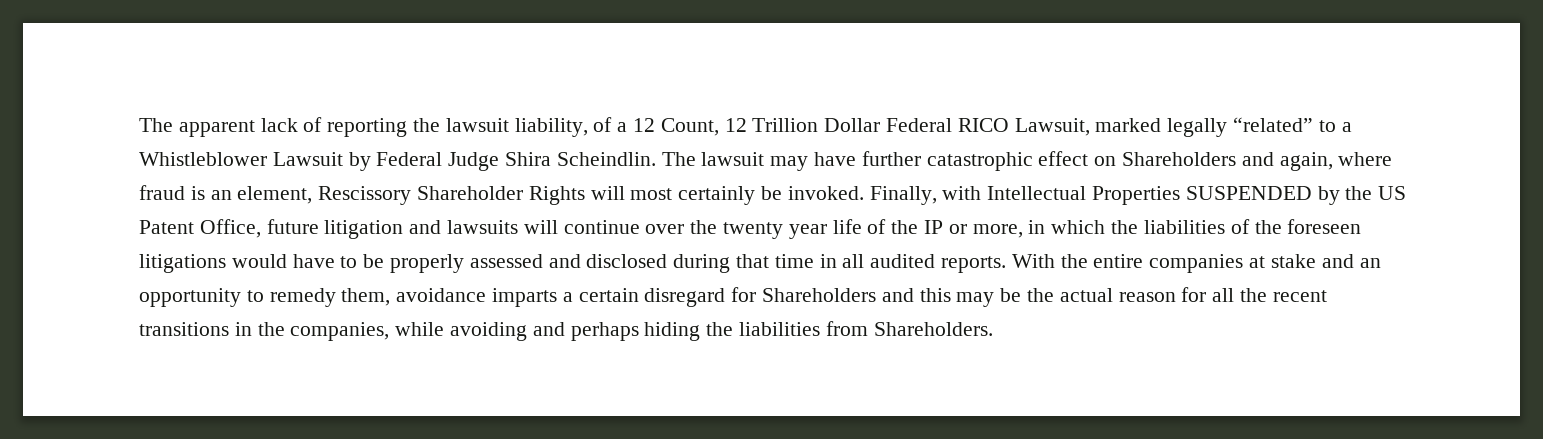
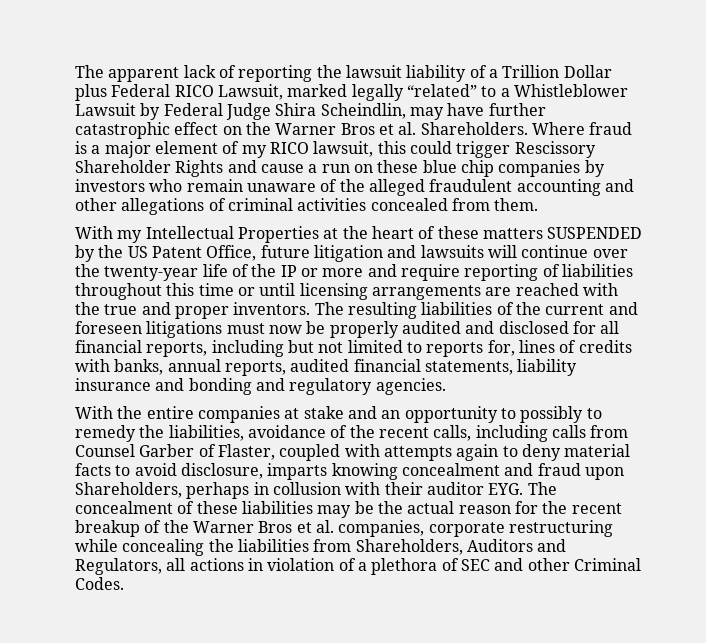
[514,117,747,137] liability, of a 12 Count, 12 -> [406,65,498,82] liability of a
(881, 125) none -> [75,84,107,101] plus
[556,152,765,166] Scheindlin. The lawsuit -> [320,103,406,119] Scheindlin,
[1122,152,1393,171] [139,185,1181,205] Shareholders and again, where fraud is an element, Rescissory Shareholder Rights will most certainly be invoked. Finally, with Intellectual Properties -> [245,122,633,135] [75,141,596,158] [75,160,605,177] [75,179,634,196] [75,198,539,215] [75,226,543,243] the Warner Bros et al. Shareholders. Where fraud is a major element of my RICO lawsuit, this could trigger Rescissory Shareholder Rights and cause a run on these blue chip companies by investors who remain unaware of the alleged fraudulent accounting and other allegations of criminal activities concealed from them. // With my Intellectual Properties at the heart of these matters
[723,222,827,239] twenty year -> [104,266,199,281] twenty-year
[972,219,1362,238] [139,254,358,273] more, in which the liabilities of the foreseen litigations would have to -> [322,264,633,281] [75,283,618,300] [75,302,638,319] [75,321,302,338] more and require reporting of liabilities throughout this time or until licensing arrangements are reached with the true and proper inventors. The resulting liabilities of the current and foreseen litigations must now
[469,254,543,268] assessed -> [401,321,461,334] audited
[673,254,1007,273] during that time in all audited reports. -> [572,321,620,334] [75,340,632,357] [75,359,578,376] [75,378,446,395] for all financial reports, including but not limited to reports for, lines of credits with banks, annual reports, audited financial statements, liability insurance and bonding and regulatory agencies. //
[269,287,951,307] remedy them, avoidance imparts a certain disregard for Shareholders and this -> [520,406,602,423] [75,425,629,442] [75,444,631,461] [75,463,624,480] [75,482,557,499] [75,501,313,514] possibly to remedy the liabilities, avoidance of the recent calls, including calls from Counsel Garber of Flaster, coupled with attempts again to deny material facts to avoid disclosure, imparts knowing concealment and fraud upon Shareholders, perhaps in collusion with their auditor EYG. The concealment of these liabilities
[1212,288,1327,302] [139,321,993,341] all the recent transitions in the companies, while avoiding and perhaps hiding the liabilities from Shareholders. -> [542,501,622,514] [75,520,613,537] [75,539,567,556] [75,558,641,575] [75,577,124,590] the recent breakup of the Warner Bros et al. companies, corporate restructuring while concealing the liabilities from Shareholders, Auditors and Regulators, all actions in violation of a plethora of SEC and other Criminal Codes.

